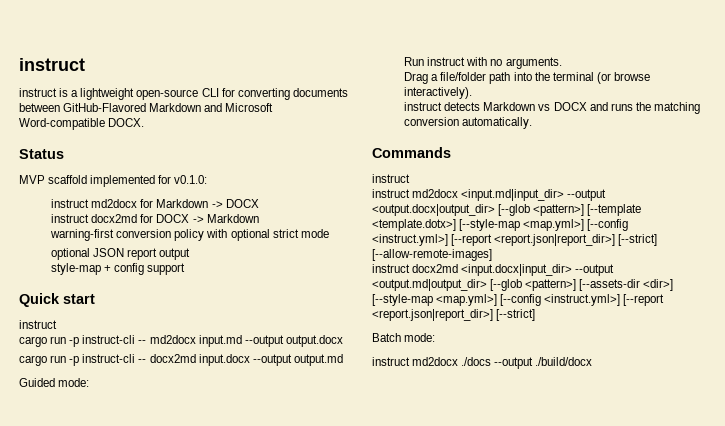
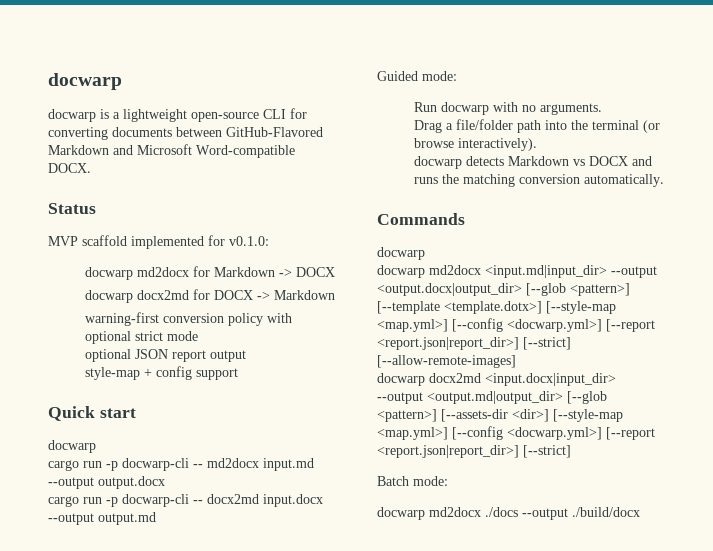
[19,58,85,71] [19,88,57,97] instruct // instruct -> [48,73,122,90] [48,109,96,122] docwarp // docwarp
[51,199,90,208] instruct -> [84,267,133,280] docwarp
[51,214,90,223] instruct -> [84,290,133,303] docwarp
[19,320,57,329] [19,335,136,347] instruct // cargo run -p instruct-cli -> [48,440,96,453] [48,458,189,471] docwarp // cargo run -p docwarp-cli
[82,354,136,363] instruct-cli -> [122,494,189,507] docwarp-cli
[427,57,466,66] instruct -> [440,102,489,115] docwarp
[404,102,443,111] instruct -> [413,156,462,169] docwarp
[372,174,410,183] [372,189,410,198] instruct // instruct -> [377,247,425,260] [377,265,425,278] docwarp // docwarp
[372,234,448,246] <instruct.yml>] -> [507,319,602,332] <docwarp.yml>]
[372,264,410,273] instruct -> [377,373,425,386] docwarp
[544,294,621,306] <instruct.yml>] -> [507,427,602,440] <docwarp.yml>]
[372,357,410,366] instruct -> [377,507,425,520] docwarp

